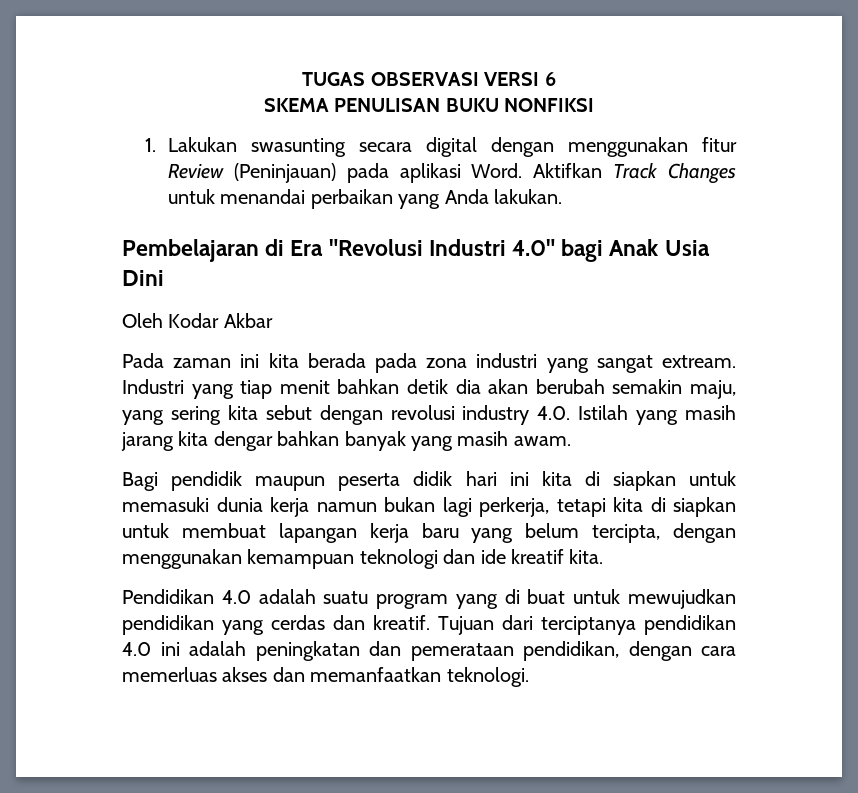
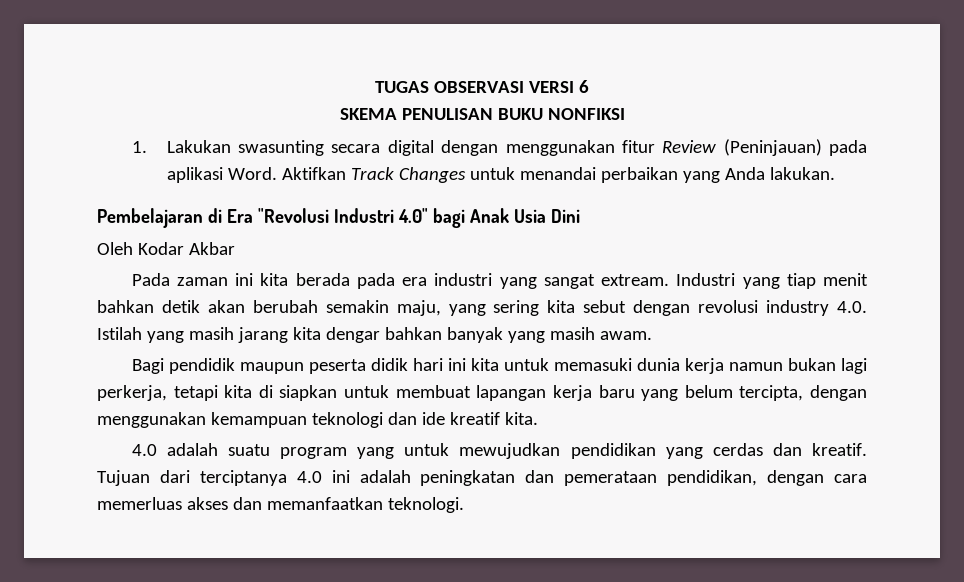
[426,358,468,368] zona -> [402,277,428,286] era
[455,379,481,394] dia -> (200, 306) none
[584,471,676,491] di siapkan -> (499, 364) none
[122,589,214,604] Pendidikan -> (538, 418) none
[504,589,566,604] di buat -> (395, 453) none
[644,615,736,635] pendidikan -> (287, 478) none

